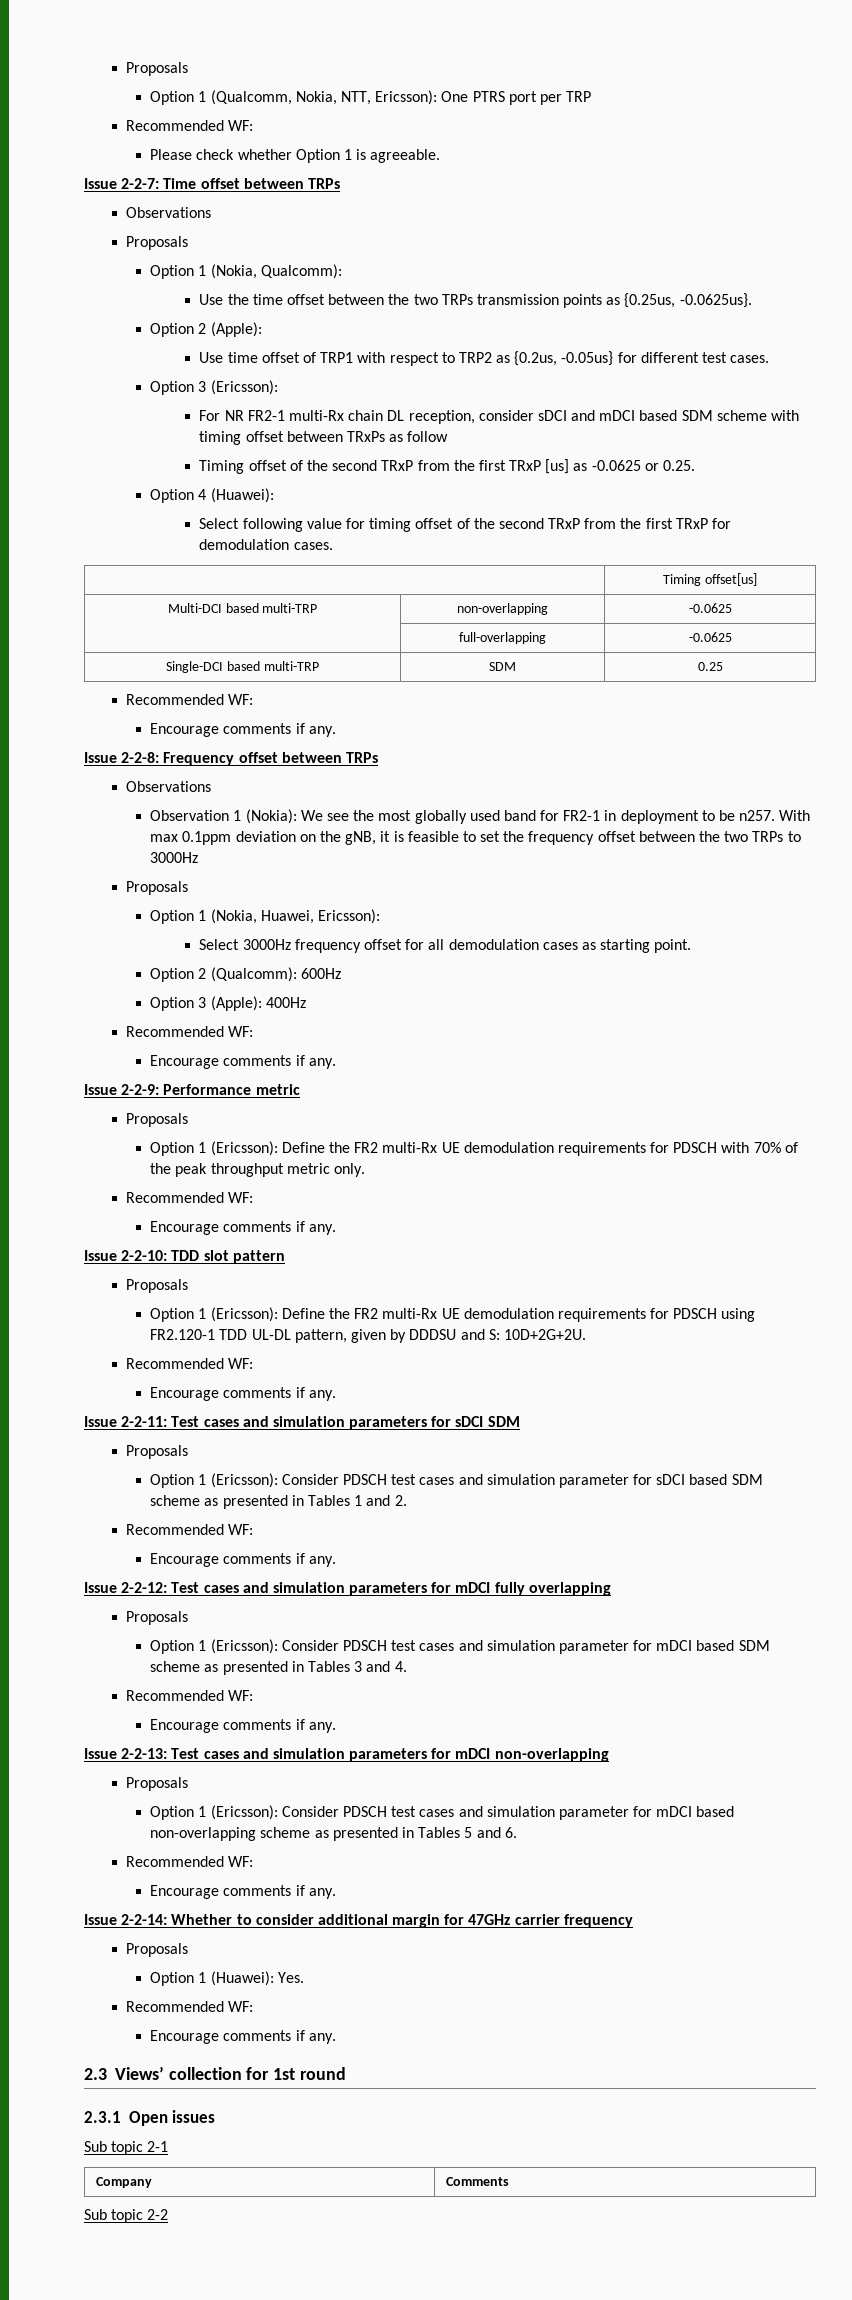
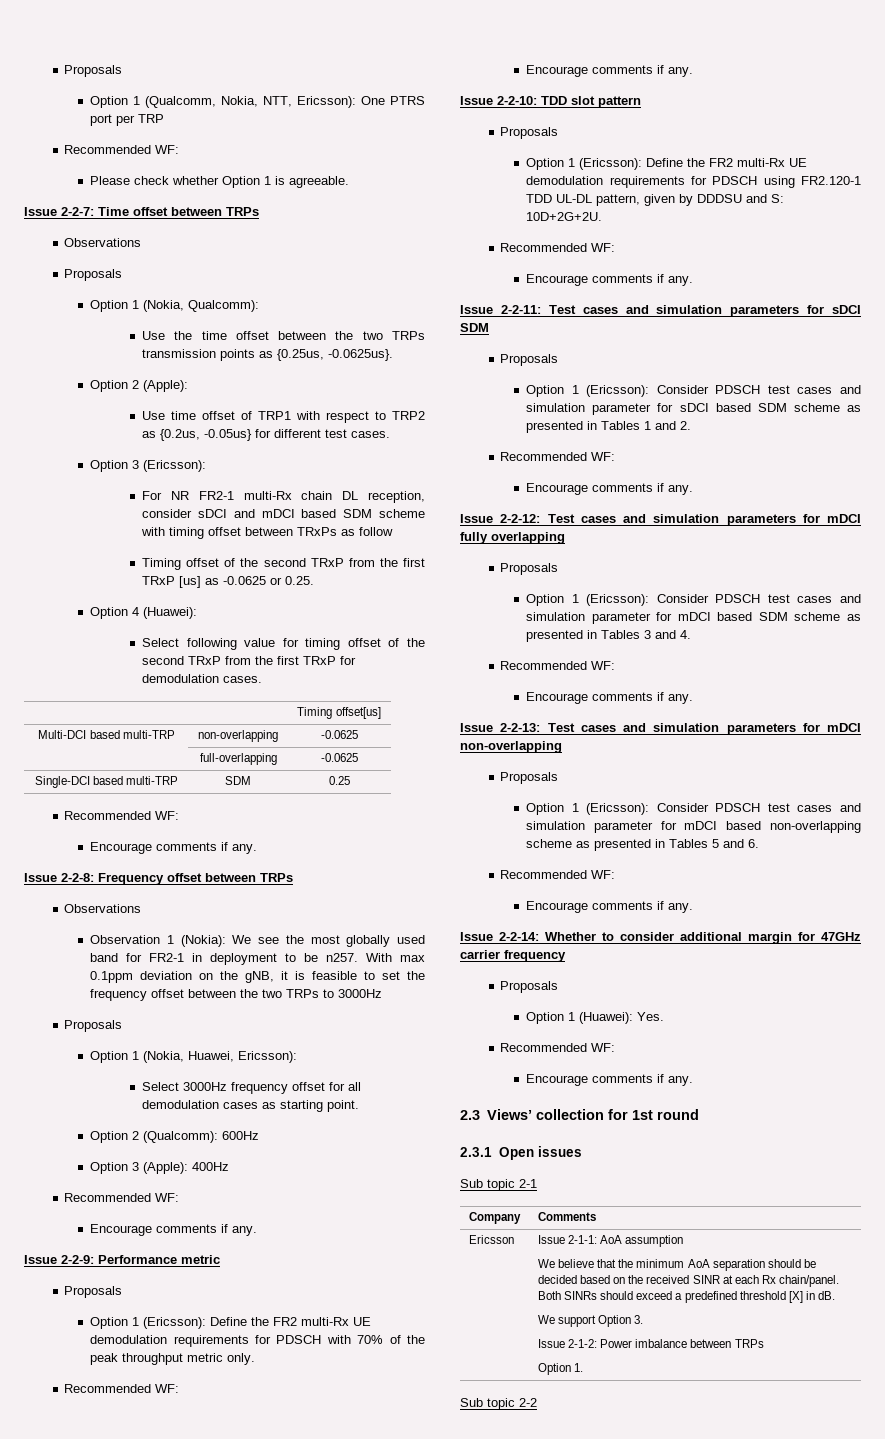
(509, 2181) none -> [468,1235,514,1244] [537,1235,684,1247] [537,1259,816,1271] [537,1275,839,1287] [537,1291,835,1303] [537,1315,644,1327] [537,1339,764,1348] [537,1363,584,1375] // Ericsson | Issue 2-1-1: AoA assumption // We believe that the minimum AoA separation should be decided based on the received SINR at each Rx chain/panel. Both SINRs should exceed a predefined threshold [X] in dB. // We support Option 3. // Issue 2-1-2: Power imbalance between TRPs // Option 1.

